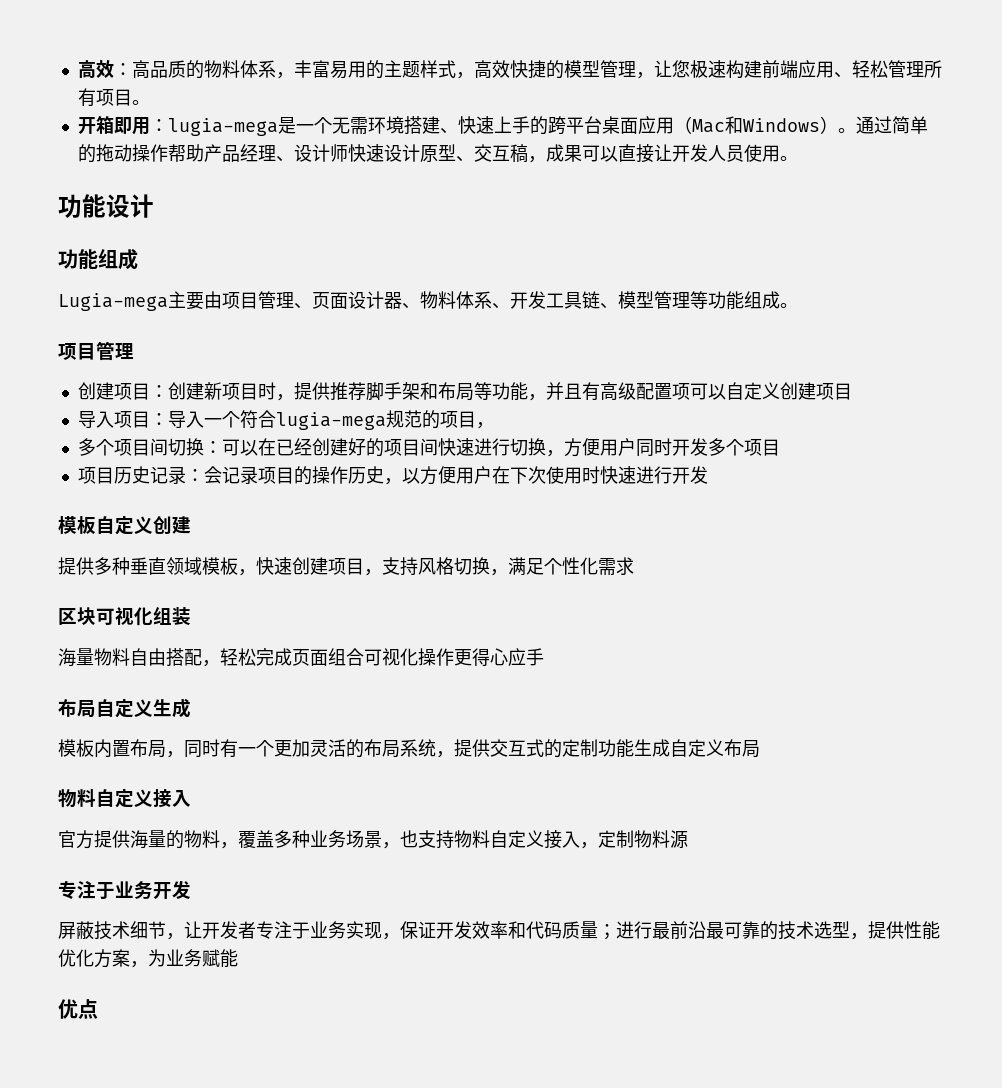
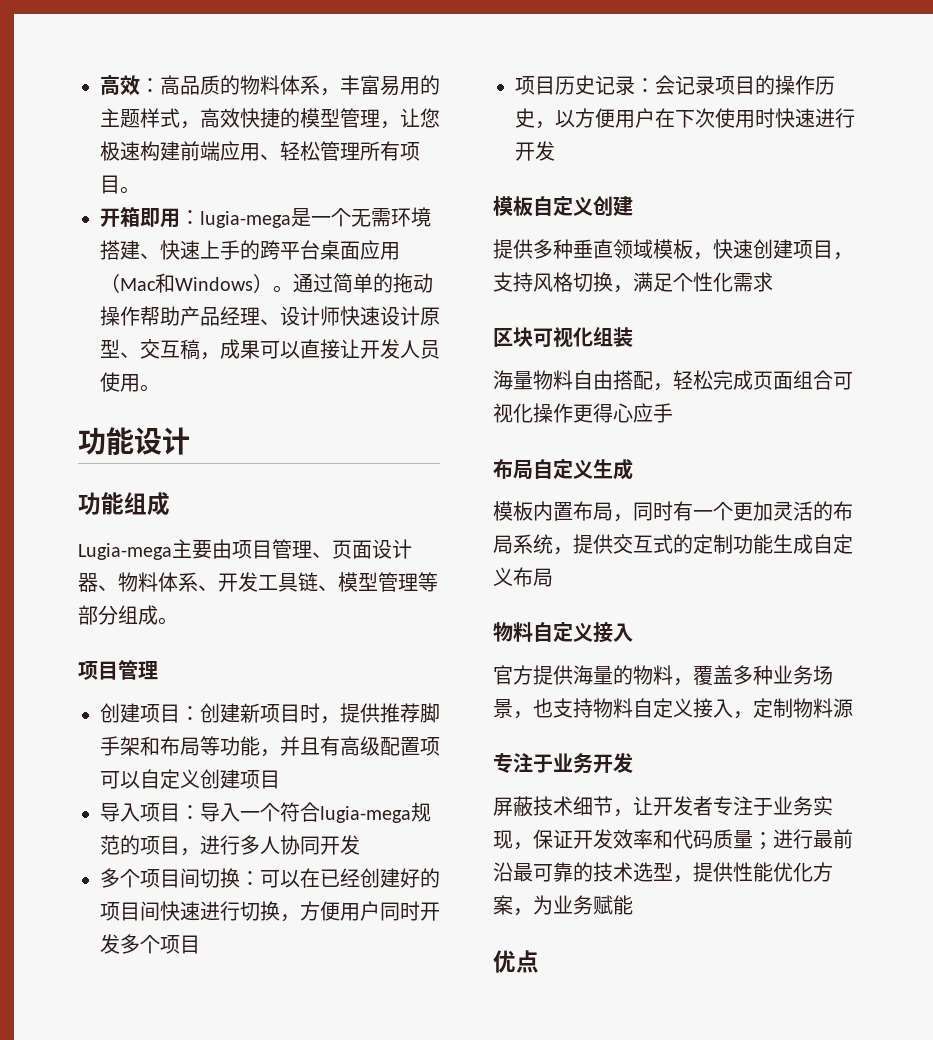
[708,291,744,310] 功能 -> [78,605,118,625] 部分
(494, 425) none -> [200,835,360,855] 进行多人协同开发

